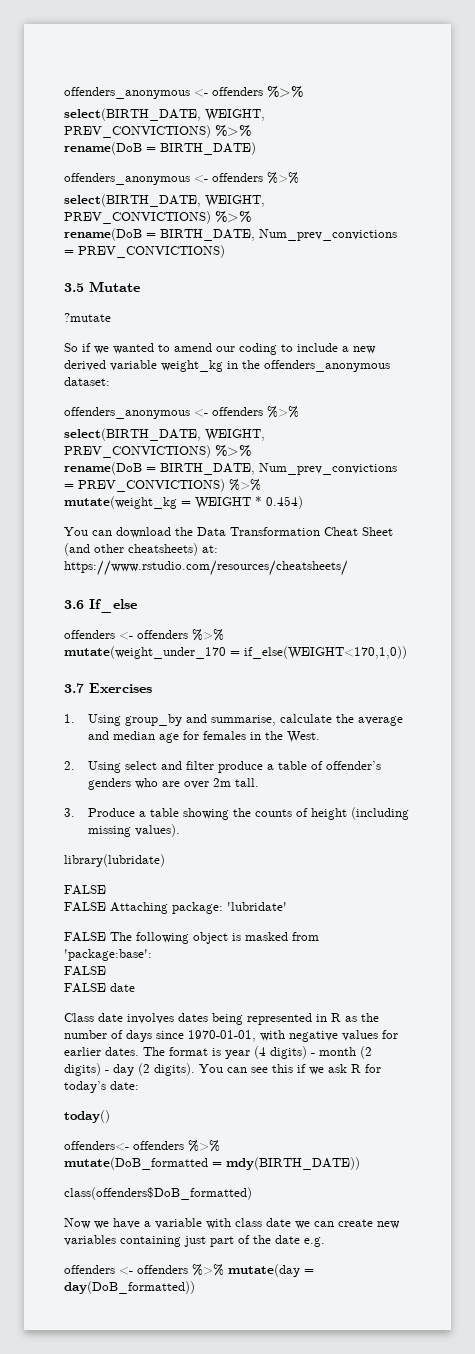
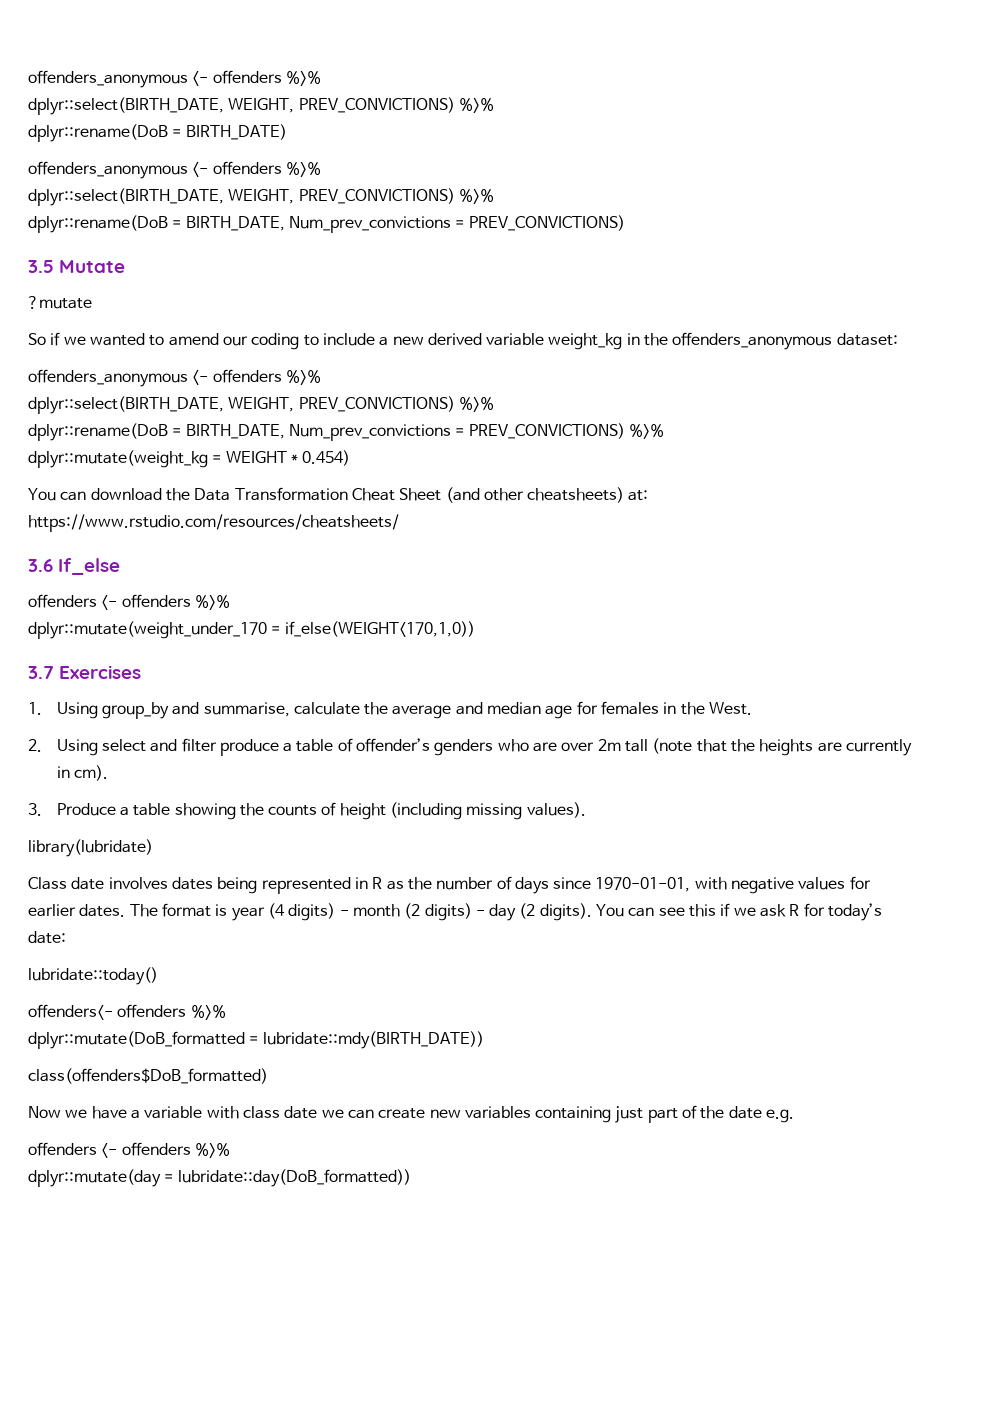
[64,86,303,99] [64,108,265,121] [64,125,251,138] [64,142,142,155] offenders_anonymous <- offenders %>% // select(BIRTH_DATE, WEIGHT, PREV_CONVICTIONS) %>% // rename(DoB -> [28,70,321,88] [28,97,494,115] [28,124,168,142] offenders_anonymous <- offenders %>% // dplyr::select(BIRTH_DATE, WEIGHT, PREV_CONVICTIONS) %>% // dplyr::rename(DoB
[64,194,265,207] [64,211,251,224] [64,228,142,241] select(BIRTH_DATE, WEIGHT, PREV_CONVICTIONS) %>% // rename(DoB -> [28,188,494,206] [28,215,168,233] dplyr::select(BIRTH_DATE, WEIGHT, PREV_CONVICTIONS) %>% // dplyr::rename(DoB
[64,428,265,441] [64,445,251,458] [64,462,142,475] select(BIRTH_DATE, WEIGHT, PREV_CONVICTIONS) %>% // rename(DoB -> [28,396,494,414] [28,423,168,441] dplyr::select(BIRTH_DATE, WEIGHT, PREV_CONVICTIONS) %>% // dplyr::rename(DoB
[64,496,177,509] mutate(weight_kg -> [28,450,208,468] dplyr::mutate(weight_kg
[64,646,226,659] mutate(weight_under_170 -> [28,621,267,639] dplyr::mutate(weight_under_170
[234,778,259,787] tall. -> [625,738,912,756] [56,765,108,781] tall (note that the heights are currently in cm).
[64,885,106,895] [64,902,287,914] [64,932,319,944] [64,949,152,961] [64,966,106,976] [64,983,135,993] // FALSE // FALSE Attaching package: 'lubridate' // FALSE The following object is masked from 'package:base': // FALSE // FALSE date -> (153, 848) none
[64,1110,110,1123] today() -> [28,967,158,985] lubridate::today()
[64,1157,360,1170] mutate(DoB_formatted = mdy(BIRTH_DATE)) -> [28,1031,484,1049] dplyr::mutate(DoB_formatted = lubridate::mdy(BIRTH_DATE))
[228,1264,314,1277] [64,1281,195,1294] mutate(day = day(DoB_formatted)) -> [28,1169,411,1187] // dplyr::mutate(day = lubridate::day(DoB_formatted))

